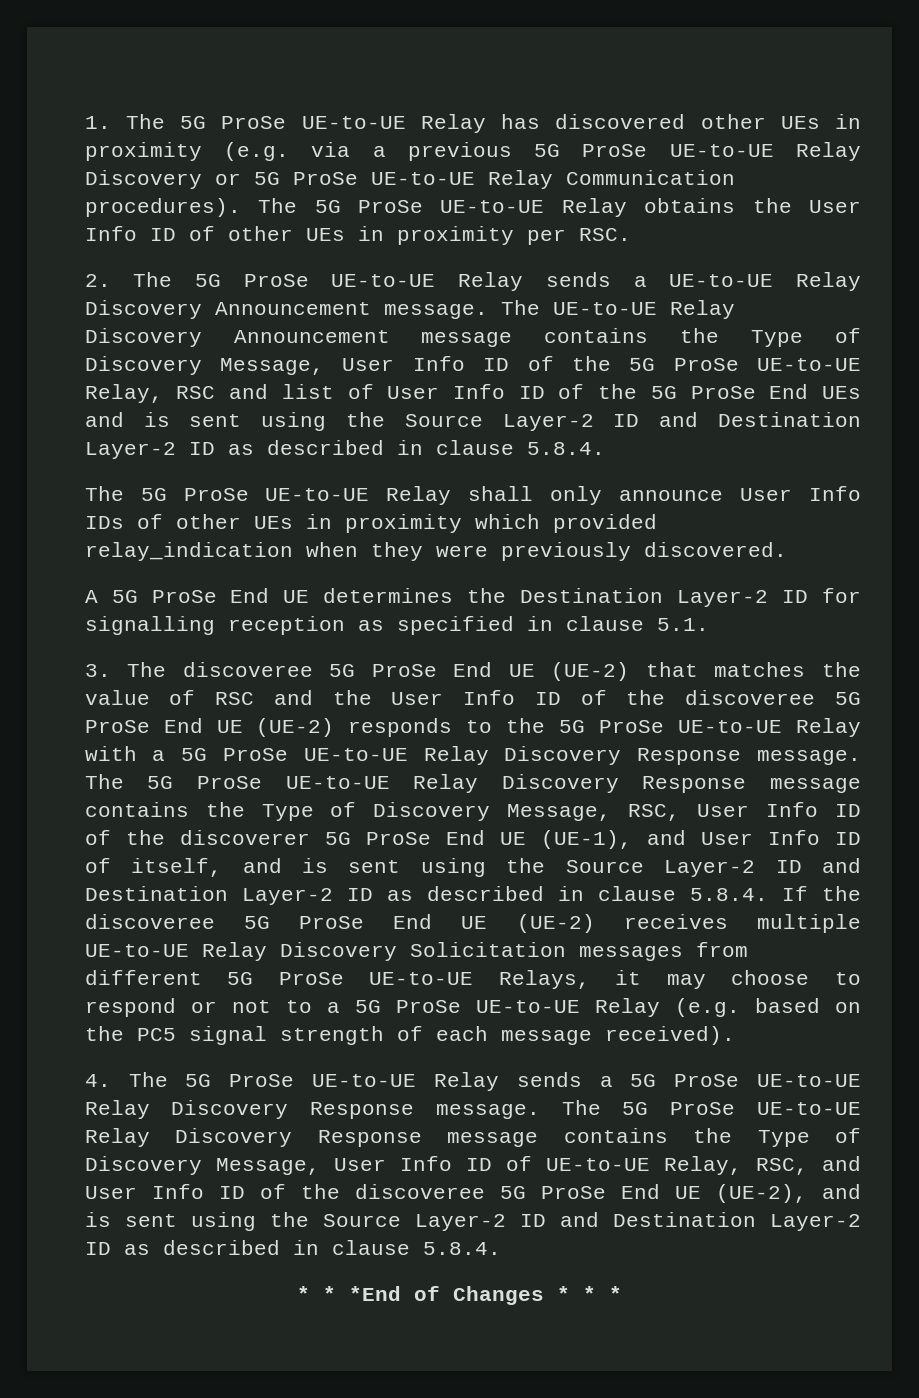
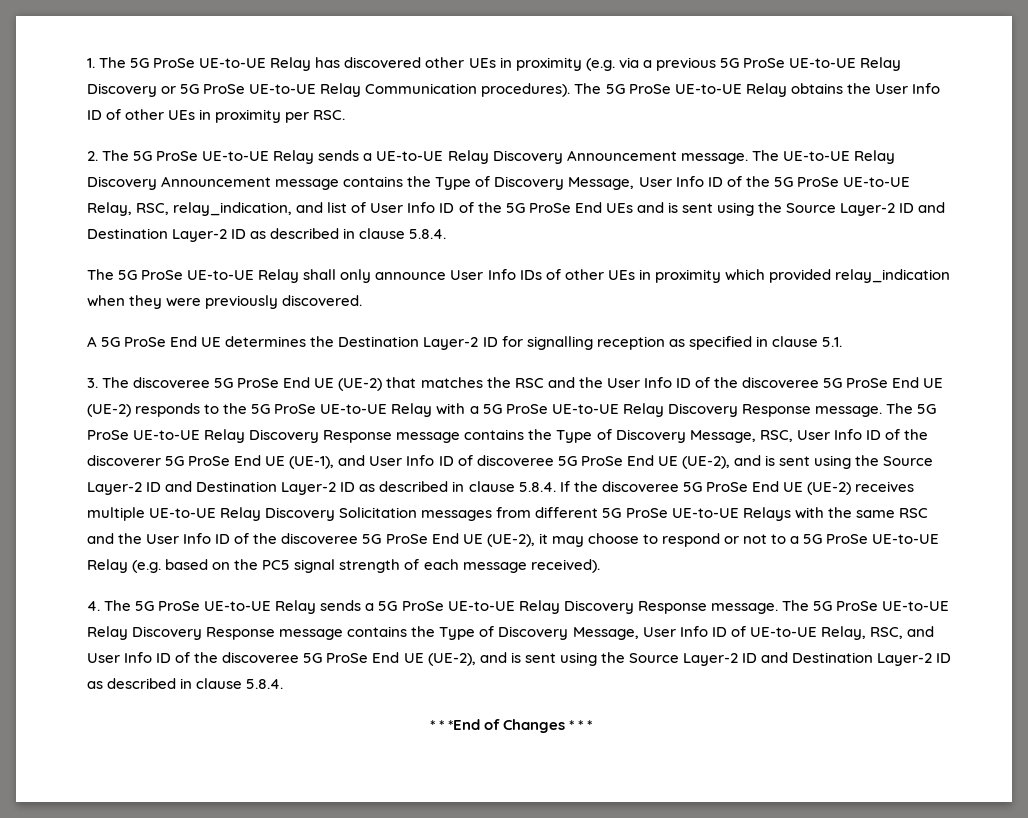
[176,386,216,399] RSC -> [136,202,293,216] RSC, relay_indication,
[84,690,196,705] value of -> (511, 382) none
[131,858,223,877] itself, -> [476,455,730,469] discoveree 5G ProSe End UE (UE-2),
[498,970,590,989] Relays, -> [742,507,928,521] [87,533,535,547] Relays with the same RSC and the User Info ID of the discoveree 5G ProSe End UE (UE-2),

